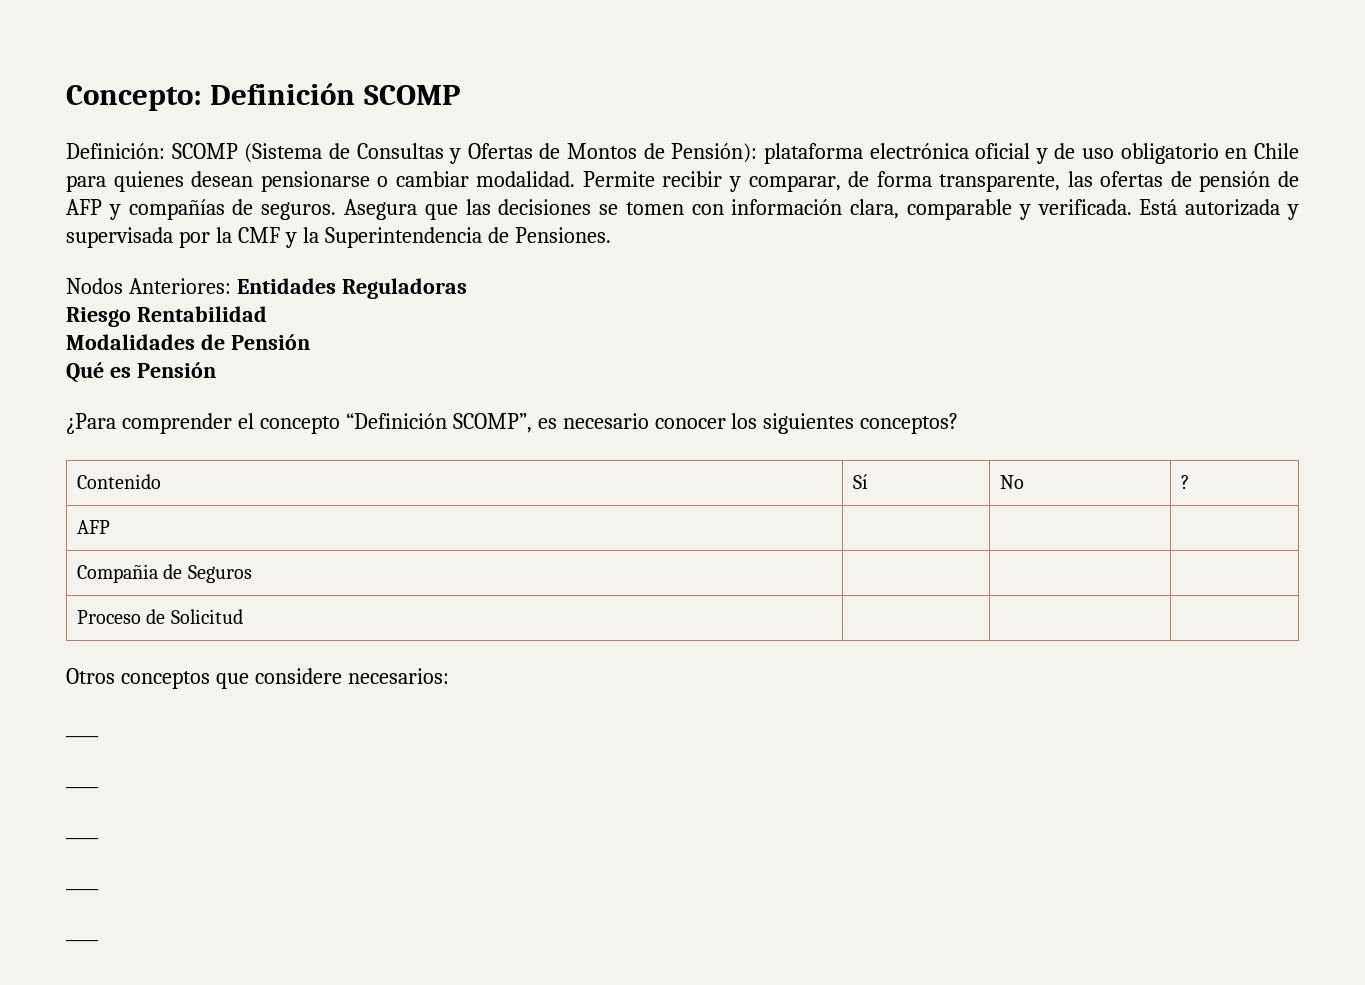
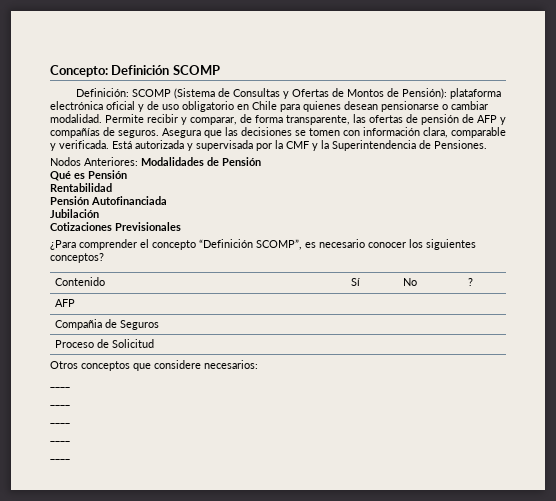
[236,278,467,299] [66,306,267,327] Entidades Reguladoras // Riesgo Rentabilidad // -> (138, 161) none
(216, 370) none -> [50,183,112,192] [50,196,167,205] [50,209,99,218] [50,222,181,231] // Rentabilidad // Pensión Autofinanciada // Jubilación // Cotizaciones Previsionales

